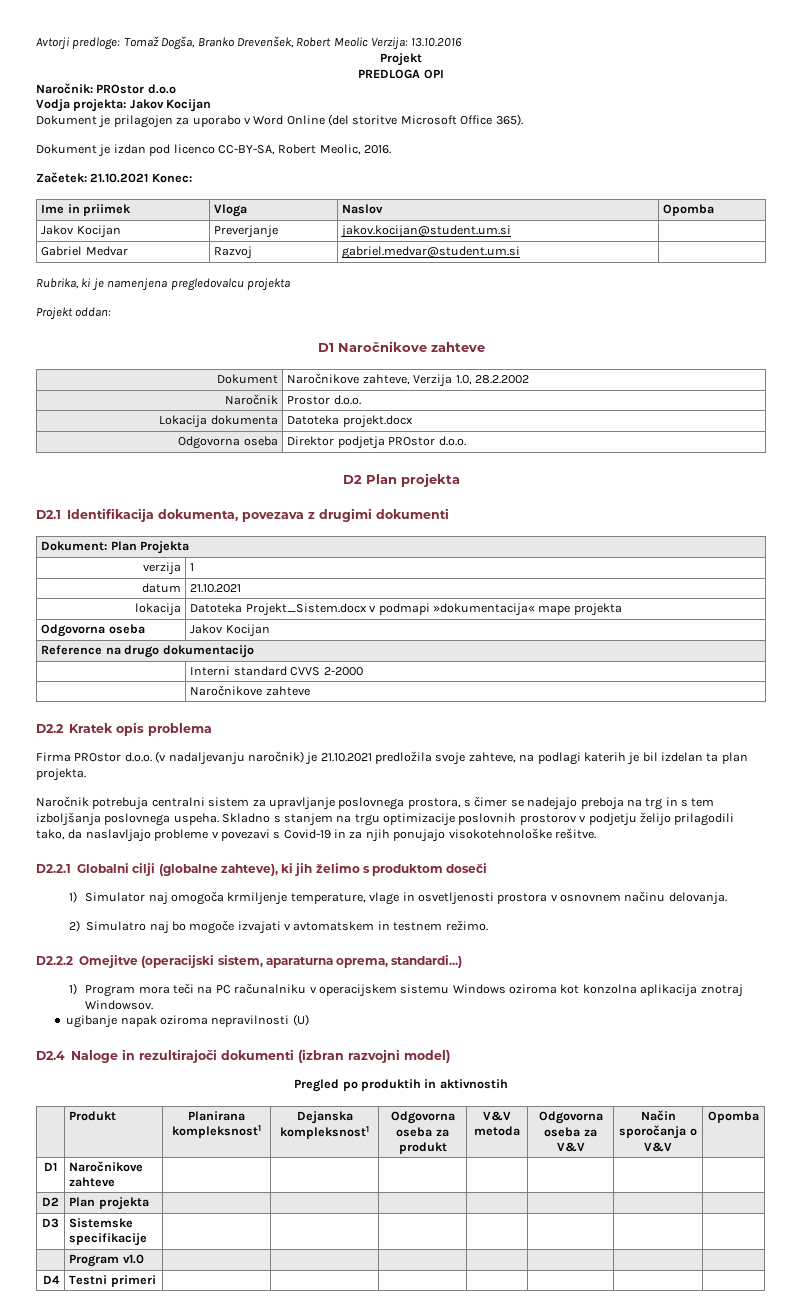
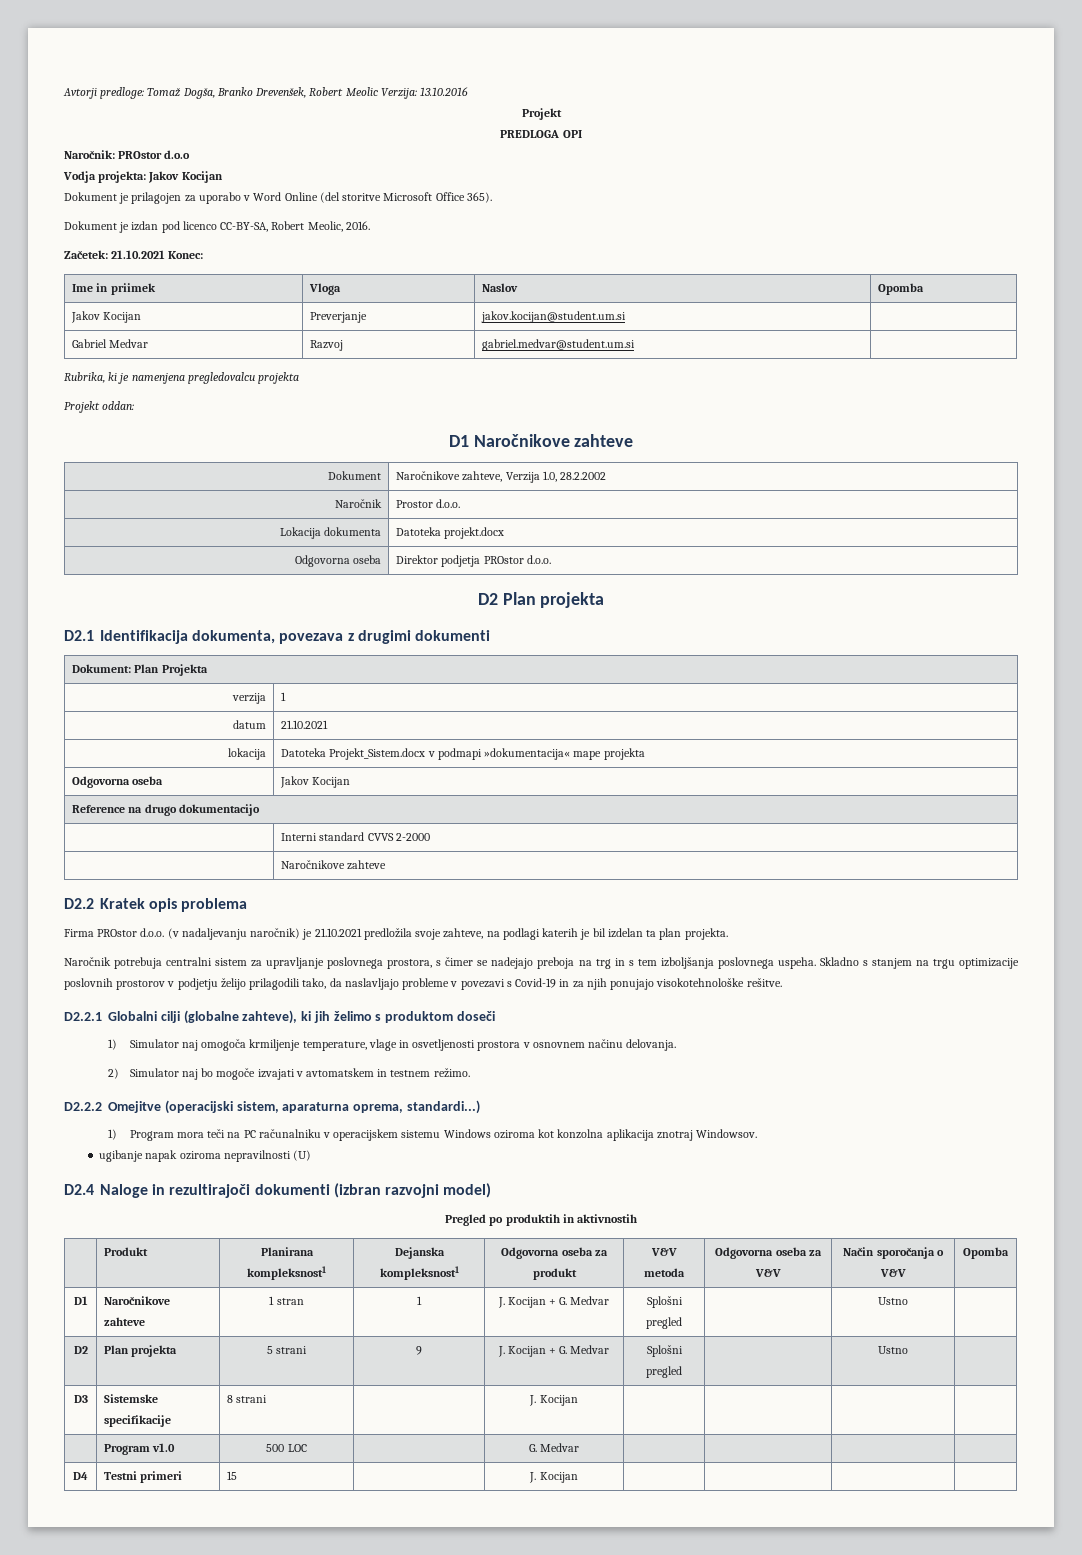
[86,921,147,931] Simulatro -> [129,1068,179,1077] Simulator
[42,1197,59,1206] [69,1197,149,1210] [42,1218,59,1228] [69,1218,134,1228] [69,1233,148,1246] [69,1254,144,1267] | | | | | | // D2 | Plan projekta | | | | | | | // D3 | Sistemske specifikacije | | | | | | | // | Program v1.0 | | | -> [269,1296,304,1305] [417,1296,423,1305] [497,1296,610,1308] [646,1296,683,1308] [646,1317,682,1329] [878,1297,908,1305] [73,1346,88,1354] [104,1345,178,1357] [266,1346,308,1354] [416,1346,423,1355] [497,1345,610,1357] [646,1345,683,1357] [646,1366,682,1378] [878,1346,908,1354] [73,1395,88,1403] [104,1394,159,1403] [104,1415,172,1427] [227,1395,268,1403] [529,1395,578,1406] [104,1443,176,1455] [266,1444,307,1452] [528,1443,580,1452] 1 stran | 1 | J. Kocijan + G. Medvar | Splošni pregled | | Ustno | // D2 | Plan projekta | 5 strani | 9 | J. Kocijan + G. Medvar | Splošni pregled | | Ustno | // D3 | Sistemske specifikacije | 8 strani | | J. Kocijan | | | | // | Program v1.0 | 500 LOC | | G. Medvar
(156, 1281) | | -> [227,1471,238,1480] [529,1472,578,1483] 15 | | J. Kocijan

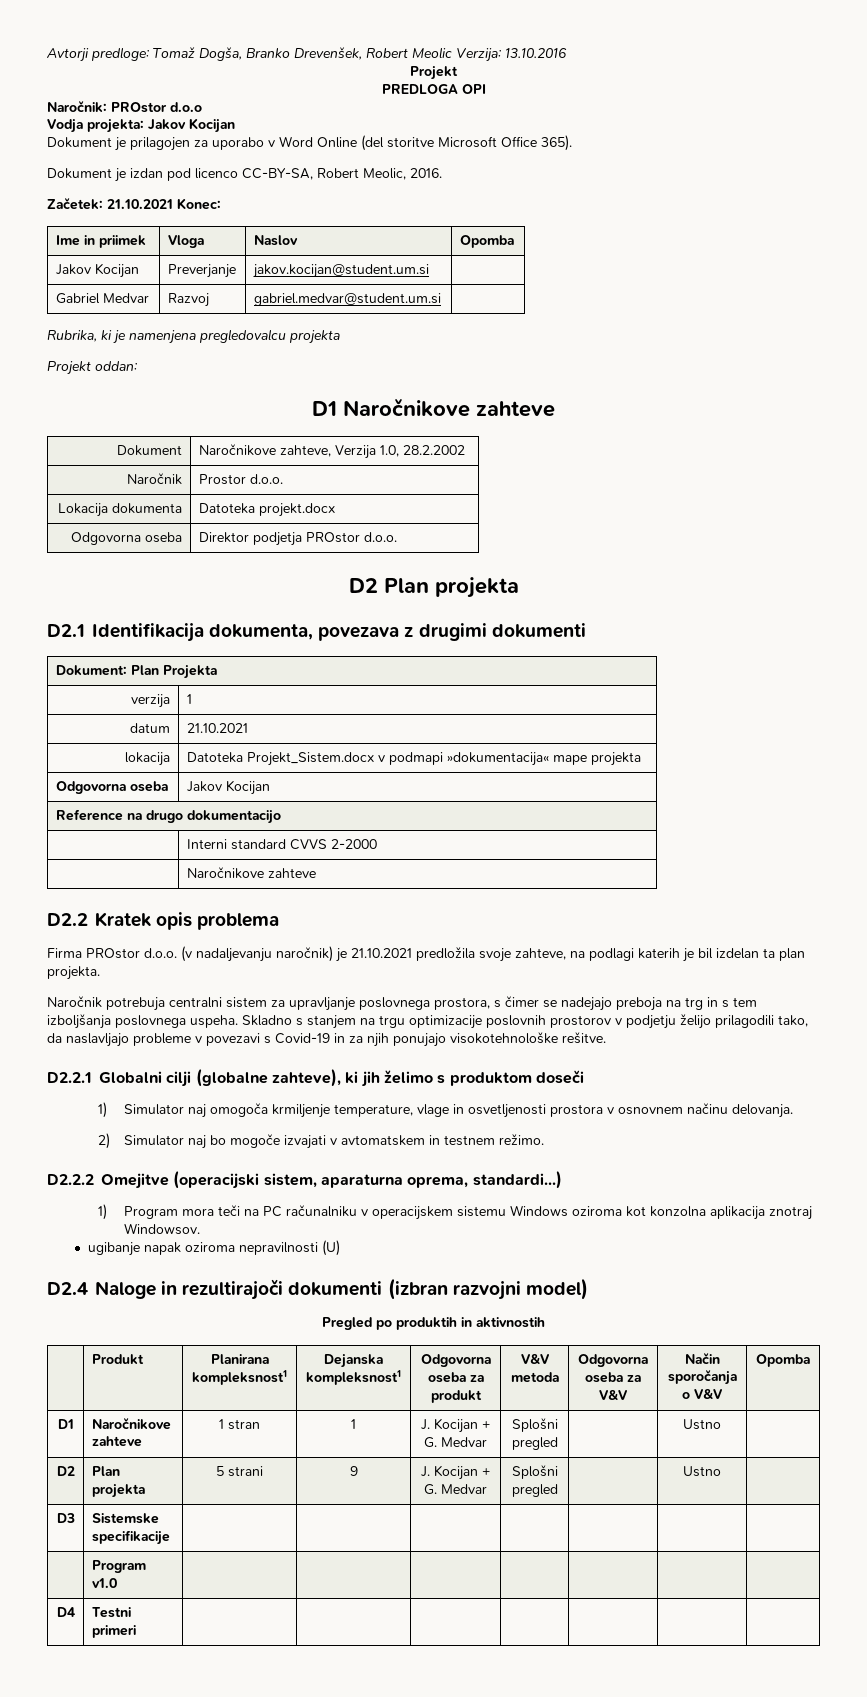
[227,1395,268,1403] [529,1395,578,1406] [104,1443,176,1455] [266,1444,307,1452] [528,1443,580,1452] 8 strani | | J. Kocijan | | | | // | Program v1.0 | 500 LOC | | G. Medvar -> [91,1560,146,1573] [91,1578,117,1588] | | | | | | // | Program v1.0 | | |
[227,1471,238,1480] [529,1472,578,1483] 15 | | J. Kocijan -> (136, 1631) | |

